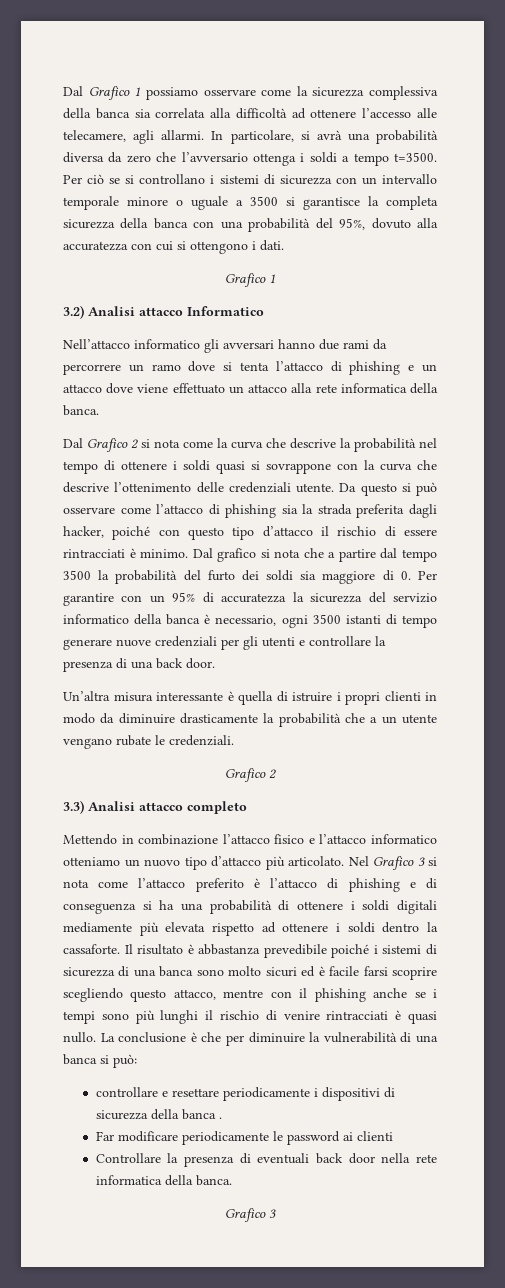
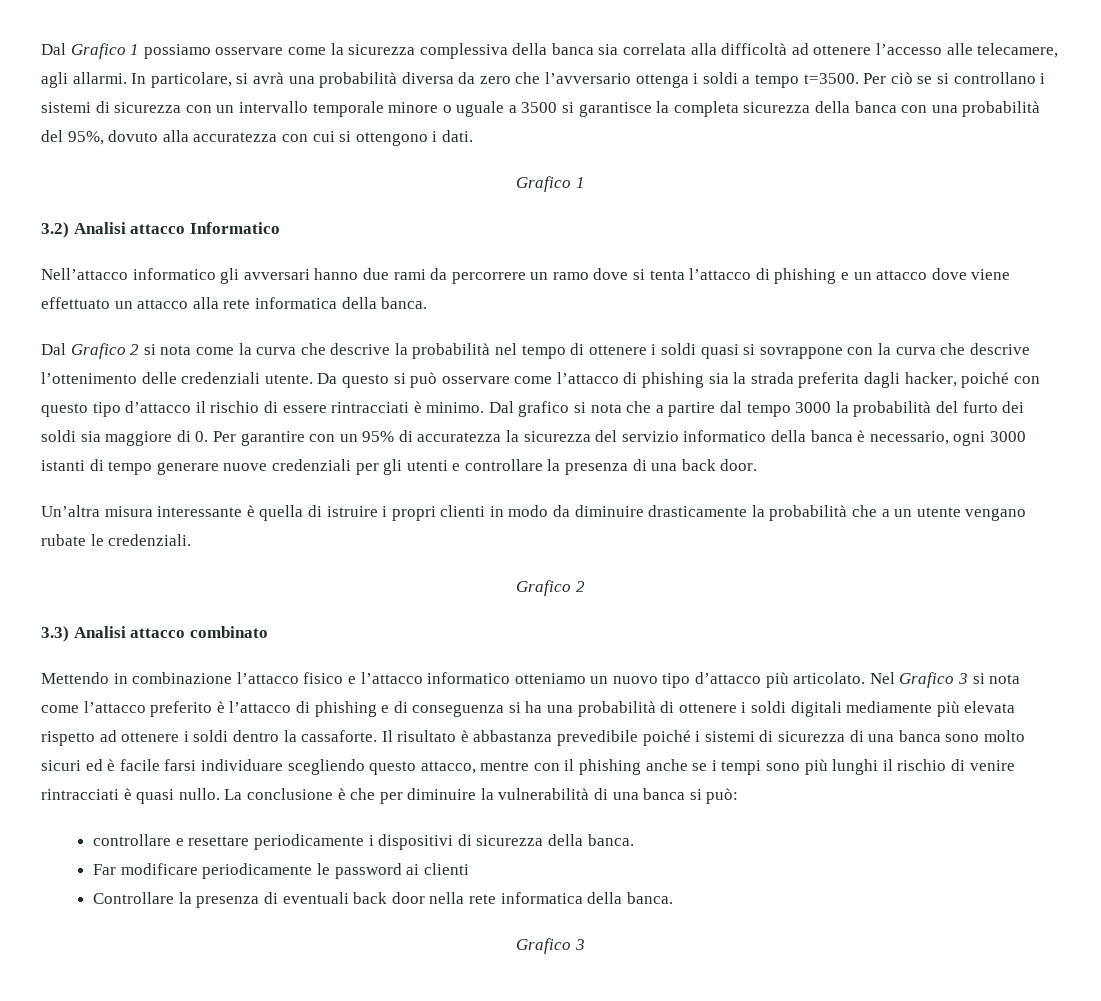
[63,570,91,580] 3500 -> [795,402,832,413] 3000
[312,614,341,624] 3500 -> [989,431,1026,442] 3000
[187,801,247,814] completo -> [189,626,268,638] combinato
[392,967,438,980] scoprire -> [200,759,283,771] individuare
[181,1109,222,1120] banca . -> [587,834,634,846] banca.

